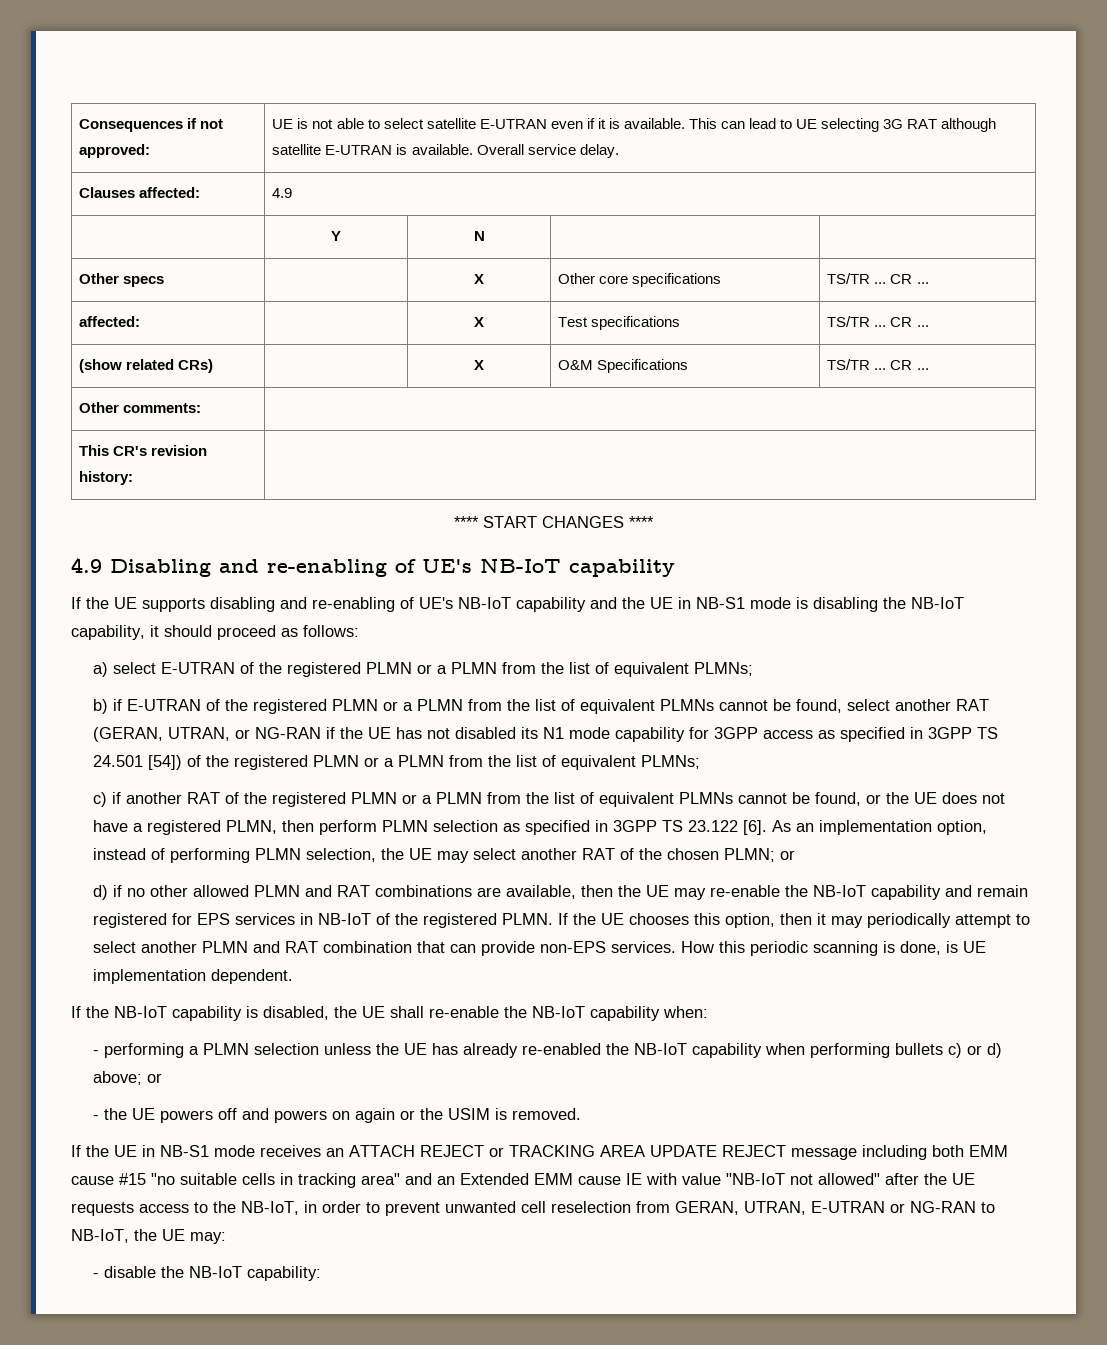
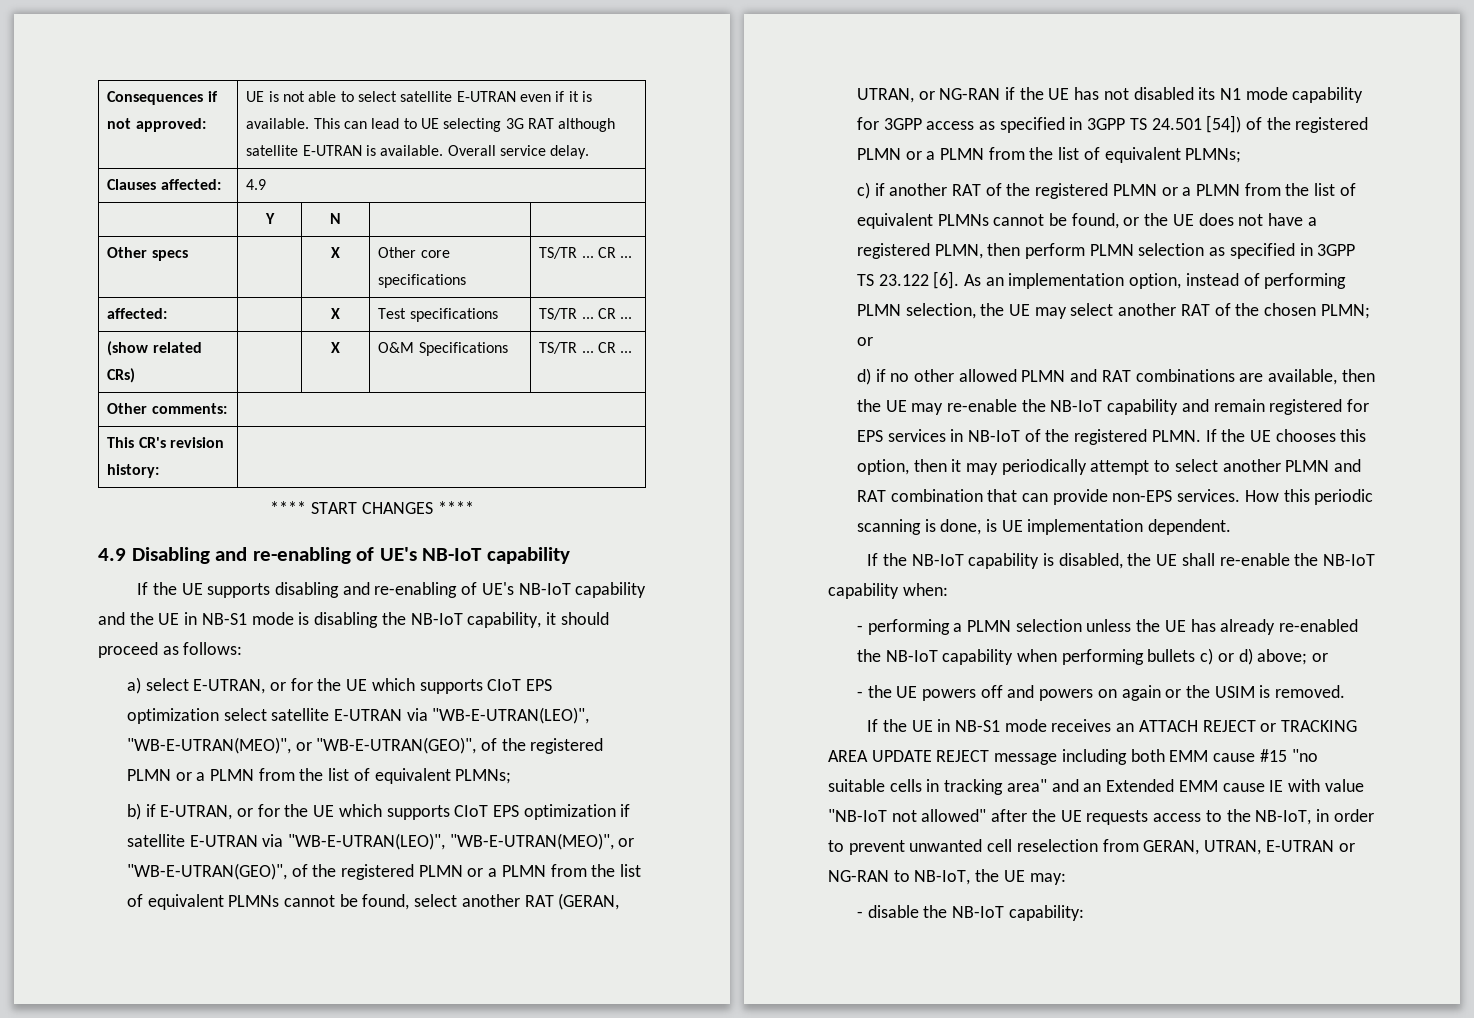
[161,662,236,674] E-UTRAN -> [193,678,553,694] [126,707,590,724] [126,737,477,754] E-UTRAN, or for the UE which supports CIoT EPS optimization select satellite E-UTRAN via "WB-E-UTRAN(LEO)", "WB-E-UTRAN(MEO)", or "WB-E-UTRAN(GEO)",
[127,699,202,711] E-UTRAN -> [160,804,631,820] [126,833,635,850] [126,863,287,880] E-UTRAN, or for the UE which supports CIoT EPS optimization if satellite E-UTRAN via "WB-E-UTRAN(LEO)", "WB-E-UTRAN(MEO)", or "WB-E-UTRAN(GEO)",

